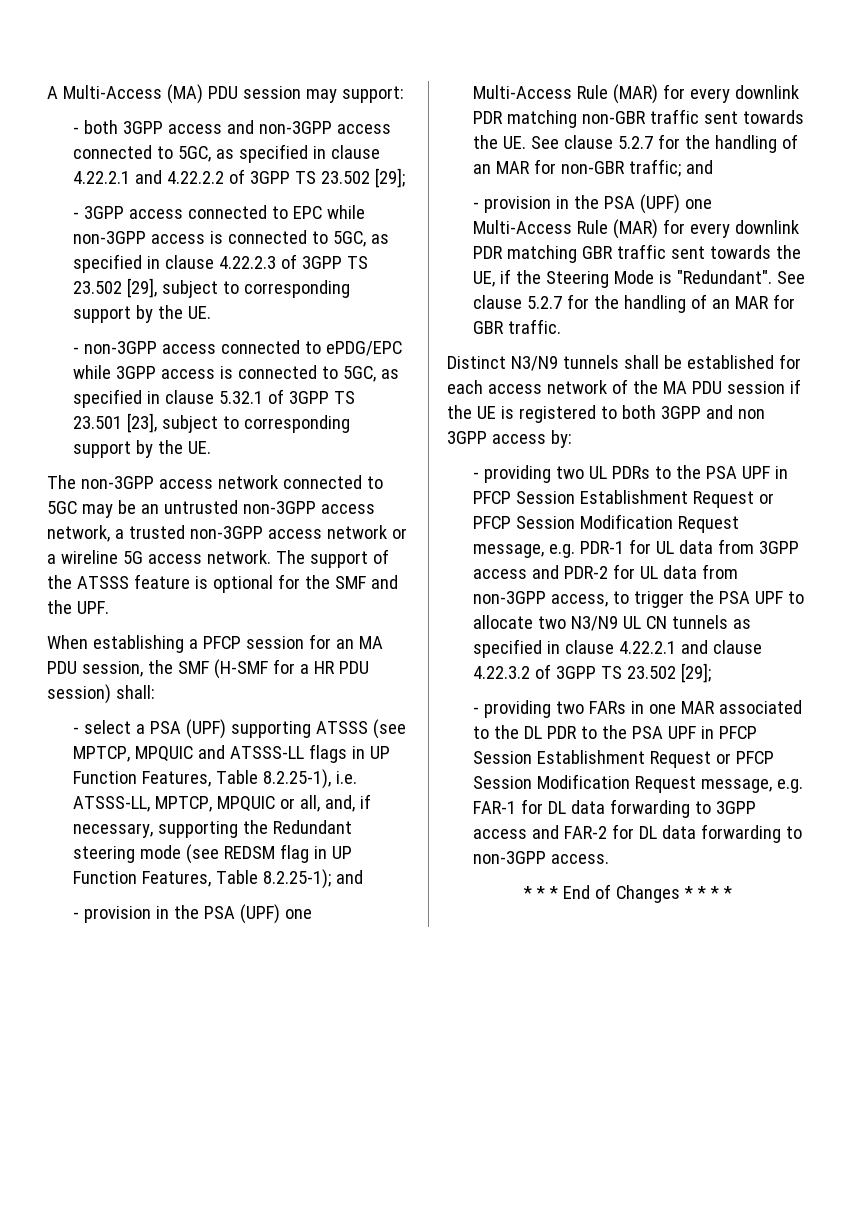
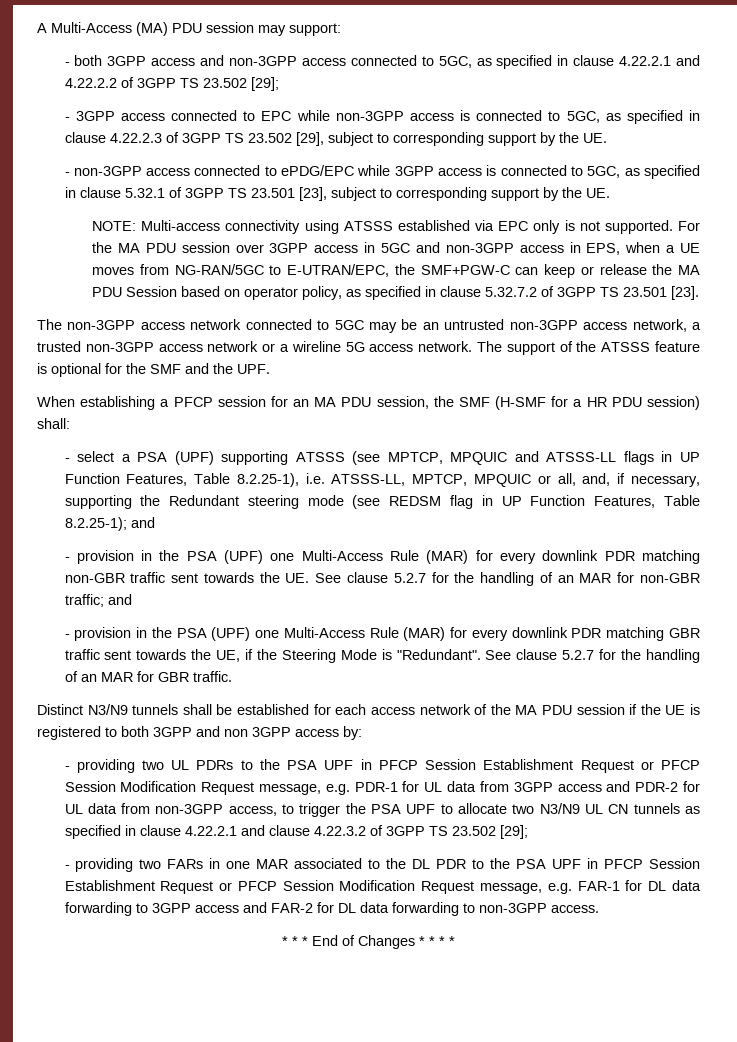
(212, 447) none -> [92,220,701,234] [92,242,701,255] [92,264,701,278] [92,286,700,300] // NOTE: Multi-access connectivity using ATSSS established via EPC only is not supported. For the MA PDU session over 3GPP access in 5GC and non-3GPP access in EPS, when a UE moves from NG-RAN/5GC to E-UTRAN/EPC, the SMF+PGW-C can keep or release the MA PDU Session based on operator policy, as specified in clause 5.32.7.2 of 3GPP TS 23.501 [23].

